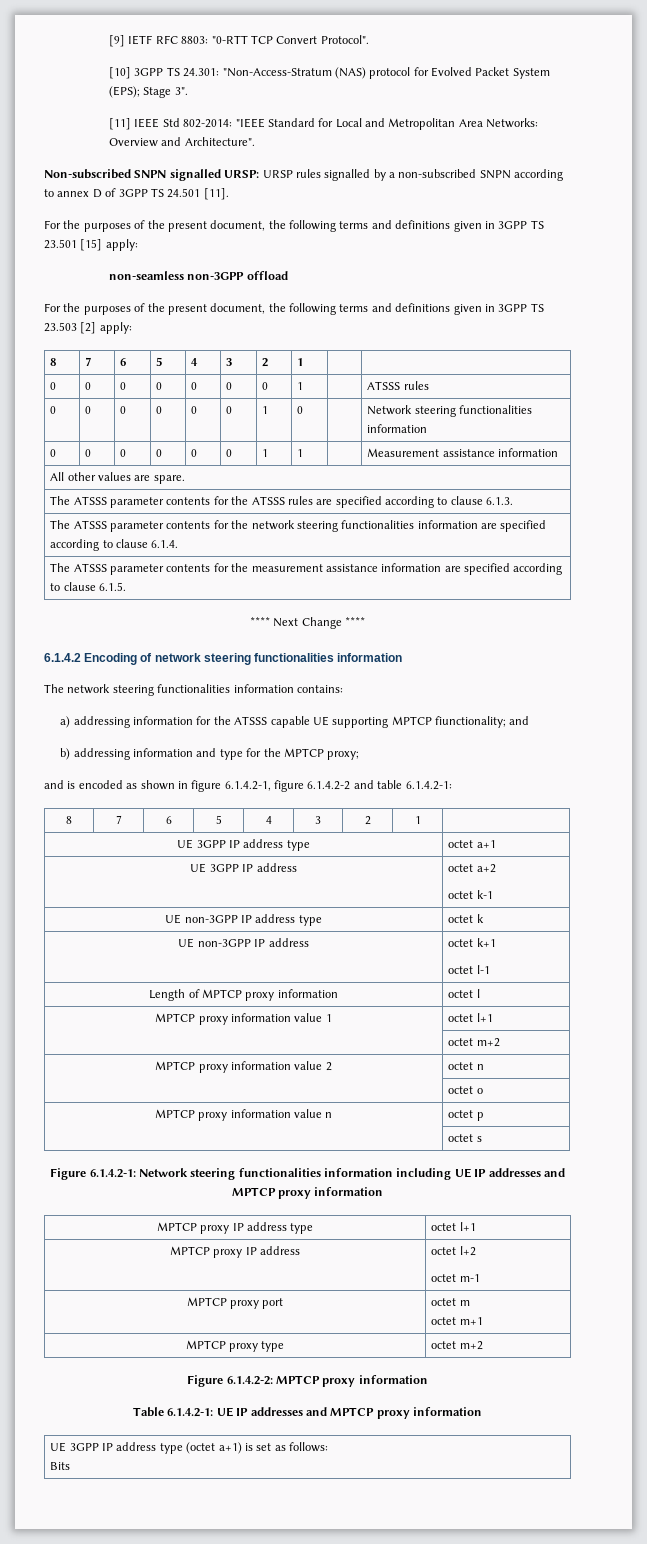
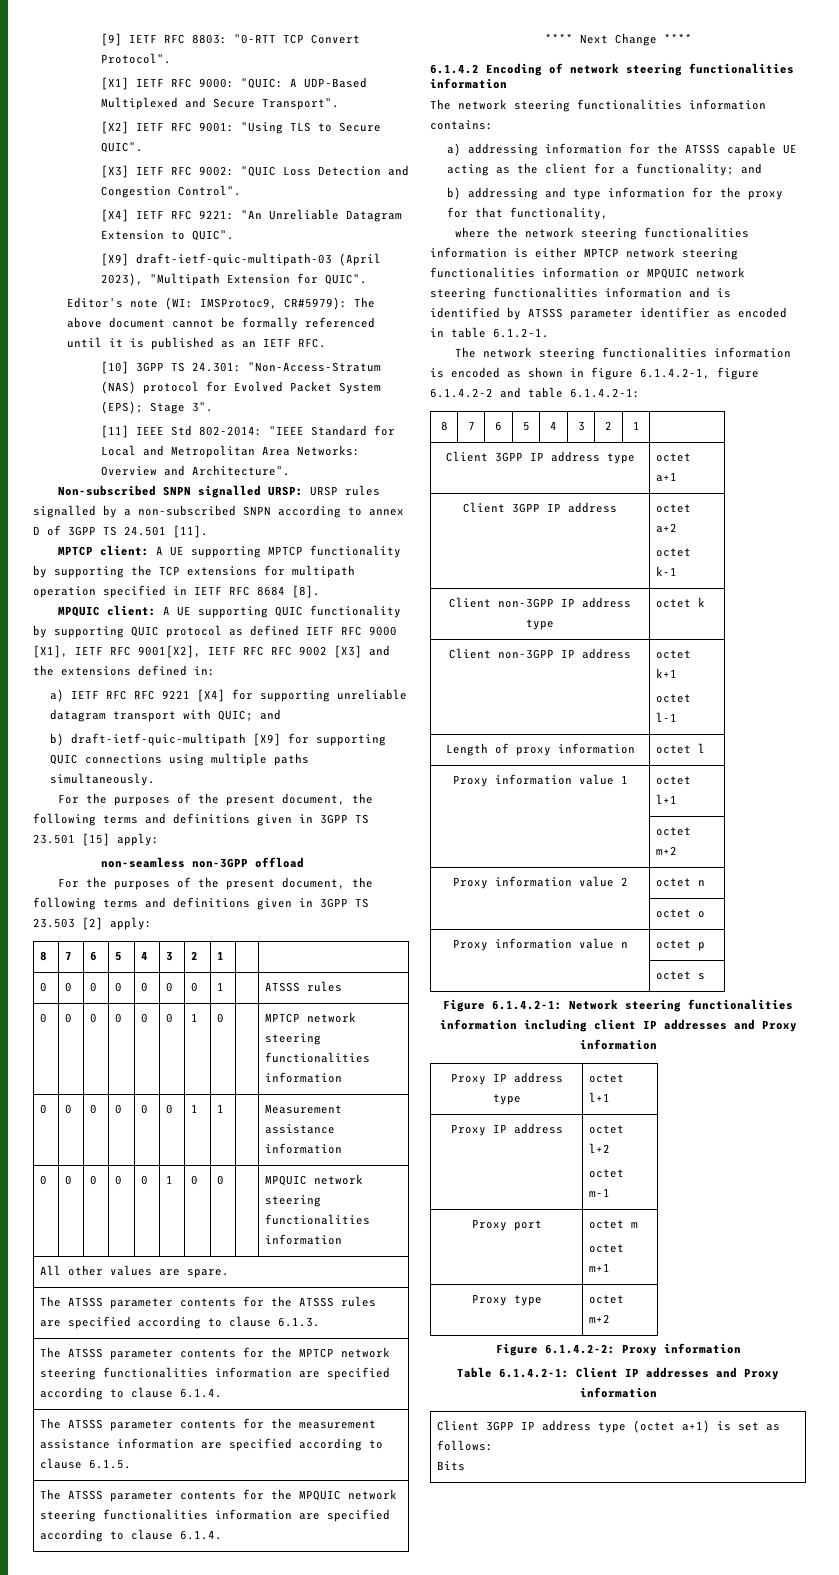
(369, 39) none -> [100,77,367,90] [100,97,339,110] [100,121,381,134] [100,142,143,153] [100,165,409,178] [100,185,241,198] [100,209,402,222] [100,230,234,241] [100,253,381,266] [100,273,367,286] [66,297,375,310] [66,317,375,330] [66,337,326,350] // [X1] IETF RFC 9000: "QUIC: A UDP-Based Multiplexed and Secure Transport". // [X2] IETF RFC 9001: "Using TLS to Secure QUIC". // [X3] IETF RFC 9002: "QUIC Loss Detection and Congestion Control". // [X4] IETF RFC 9221: "An Unreliable Datagram Extension to QUIC". // [X9] draft-ietf-quic-multipath-03 (April 2023), "Multipath Extension for QUIC". // Editor's note (WI: IMSProtoc9, CR#5979): The above document cannot be formally referenced until it is published as an IETF RFC.
(229, 194) none -> [58,545,402,558] [33,565,355,578] [33,585,320,598] [58,605,402,618] [33,625,397,638] [33,645,390,658] [33,665,215,676] [49,689,407,702] [49,709,281,722] [49,733,386,746] [49,753,309,766] [49,773,155,786] // MPTCP client: A UE supporting MPTCP functionality by supporting the TCP extensions for multipath operation specified in IETF RFC 8684 [8]. // MPQUIC client: A UE supporting QUIC functionality by supporting QUIC protocol as defined IETF RFC 9000 [X1], IETF RFC 9001[X2], IETF RFC RFC 9002 [X3] and the extensions defined in: // a) IETF RFC RFC 9221 [X4] for supporting unreliable datagram transport with QUIC; and // b) draft-ietf-quic-multipath [X9] for supporting QUIC connections using multiple paths simultaneously.
[367,405,413,415] Network -> [264,1012,356,1023] MPTCP network
(559, 452) none -> [39,1175,47,1185] [64,1175,72,1185] [89,1175,97,1185] [114,1175,122,1185] [140,1175,148,1185] [165,1175,173,1184] [190,1175,198,1185] [216,1175,224,1185] [264,1174,363,1186] [264,1195,321,1207] [264,1214,370,1225] [264,1234,342,1245] // 0 | 0 | 0 | 0 | 0 | 1 | 0 | 0 | | MPQUIC network steering functionalities information
(249, 524) none -> [298,1348,334,1358] MPTCP
(127, 586) none -> [39,1489,397,1502] [39,1509,390,1522] [39,1529,222,1542] // The ATSSS parameter contents for the MPQUIC network steering functionalities information are specified according to clause 6.1.4.
[332,716,530,728] [60,748,360,760] [44,780,64,789] supporting MPTCP fiunctionality; and // b) addressing information and type for the MPTCP proxy; // and -> [446,163,762,176] [446,187,783,200] [446,207,608,220] [455,227,750,240] [430,247,738,260] [430,267,745,279] [430,287,731,300] [430,307,787,320] [430,327,549,338] [455,347,792,360] acting as the client for a functionality; and // b) addressing and type information for the proxy for that functionality, // where the network steering functionalities information is either MPTCP network steering functionalities information or MPQUIC network steering functionalities information and is identified by ATSSS parameter identifier as encoded in table 6.1.2-1. // The network steering functionalities information
[177,839,194,849] UE -> [445,451,488,462] Client
[190,863,207,873] UE -> [463,502,505,513] Client
[165,914,182,924] UE -> [449,597,491,608] Client
[178,938,195,948] UE -> [449,648,491,659] Client
[202,989,242,998] MPTCP -> (509, 748) none
[155,1013,228,1025] MPTCP proxy -> [452,775,488,787] Proxy
[155,1061,228,1073] MPTCP proxy -> [452,877,488,889] Proxy
[154,1109,228,1121] MPTCP proxy -> [452,939,488,951] Proxy
[454,1168,565,1178] [231,1187,384,1199] [156,1222,230,1234] UE IP addresses and MPTCP proxy information // MPTCP proxy -> [593,1019,797,1032] [579,1039,657,1050] [450,1073,486,1085] client IP addresses and Proxy information // Proxy
[169,1246,243,1258] MPTCP proxy -> [450,1124,486,1136] Proxy
[186,1297,259,1309] MPTCP proxy -> [471,1219,507,1231] Proxy
[185,1340,258,1352] MPTCP proxy -> [471,1294,507,1306] Proxy
[276,1375,356,1387] MPTCP proxy -> [621,1344,657,1356] Proxy
[216,1407,482,1419] [50,1442,67,1452] UE IP addresses and MPTCP proxy information // UE -> [576,1367,779,1380] [579,1387,657,1398] [436,1420,479,1431] Client IP addresses and Proxy information // Client

